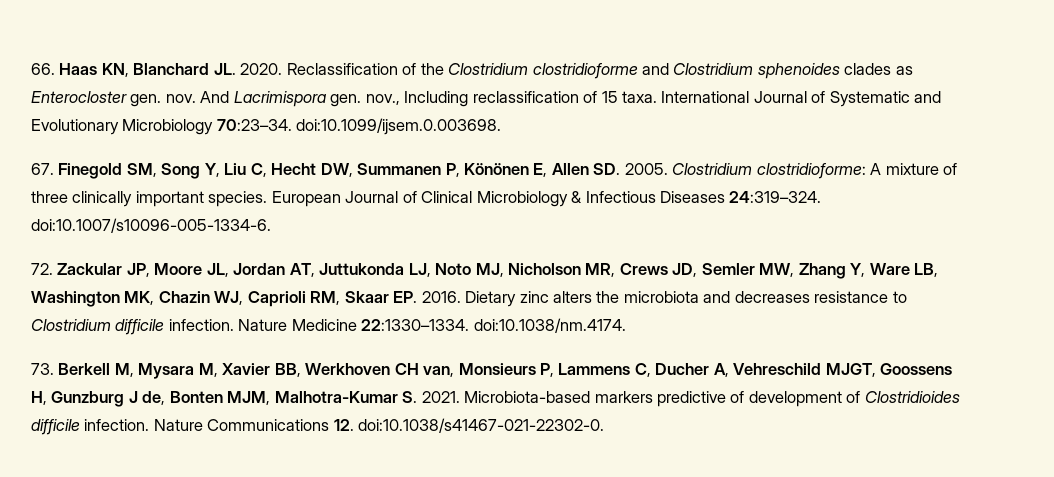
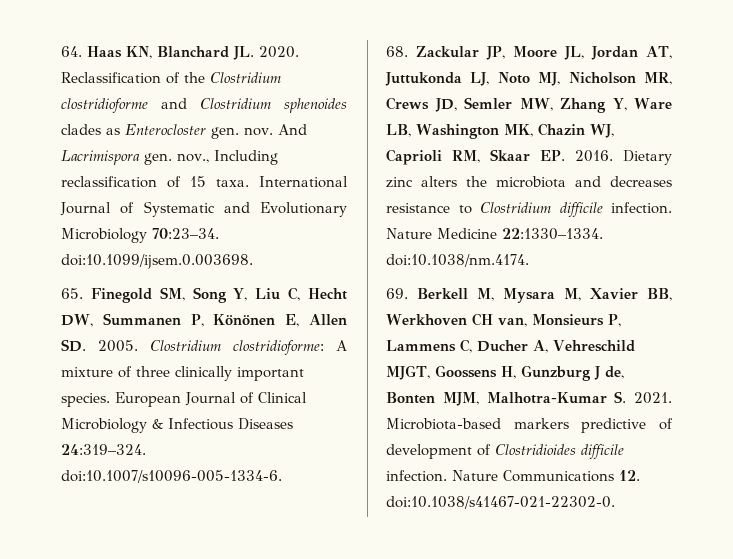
[31,63,55,75] 66. -> [61,46,82,57] 64.
[31,163,54,175] 67. -> [61,288,83,299] 65.
[31,263,53,275] 72. -> [386,46,408,57] 68.
[31,363,54,375] 73. -> [386,288,408,299] 69.

